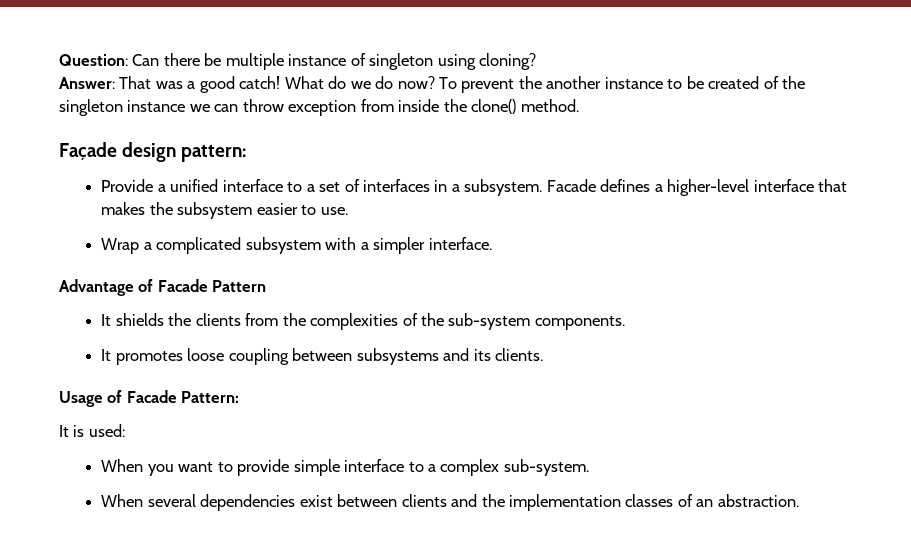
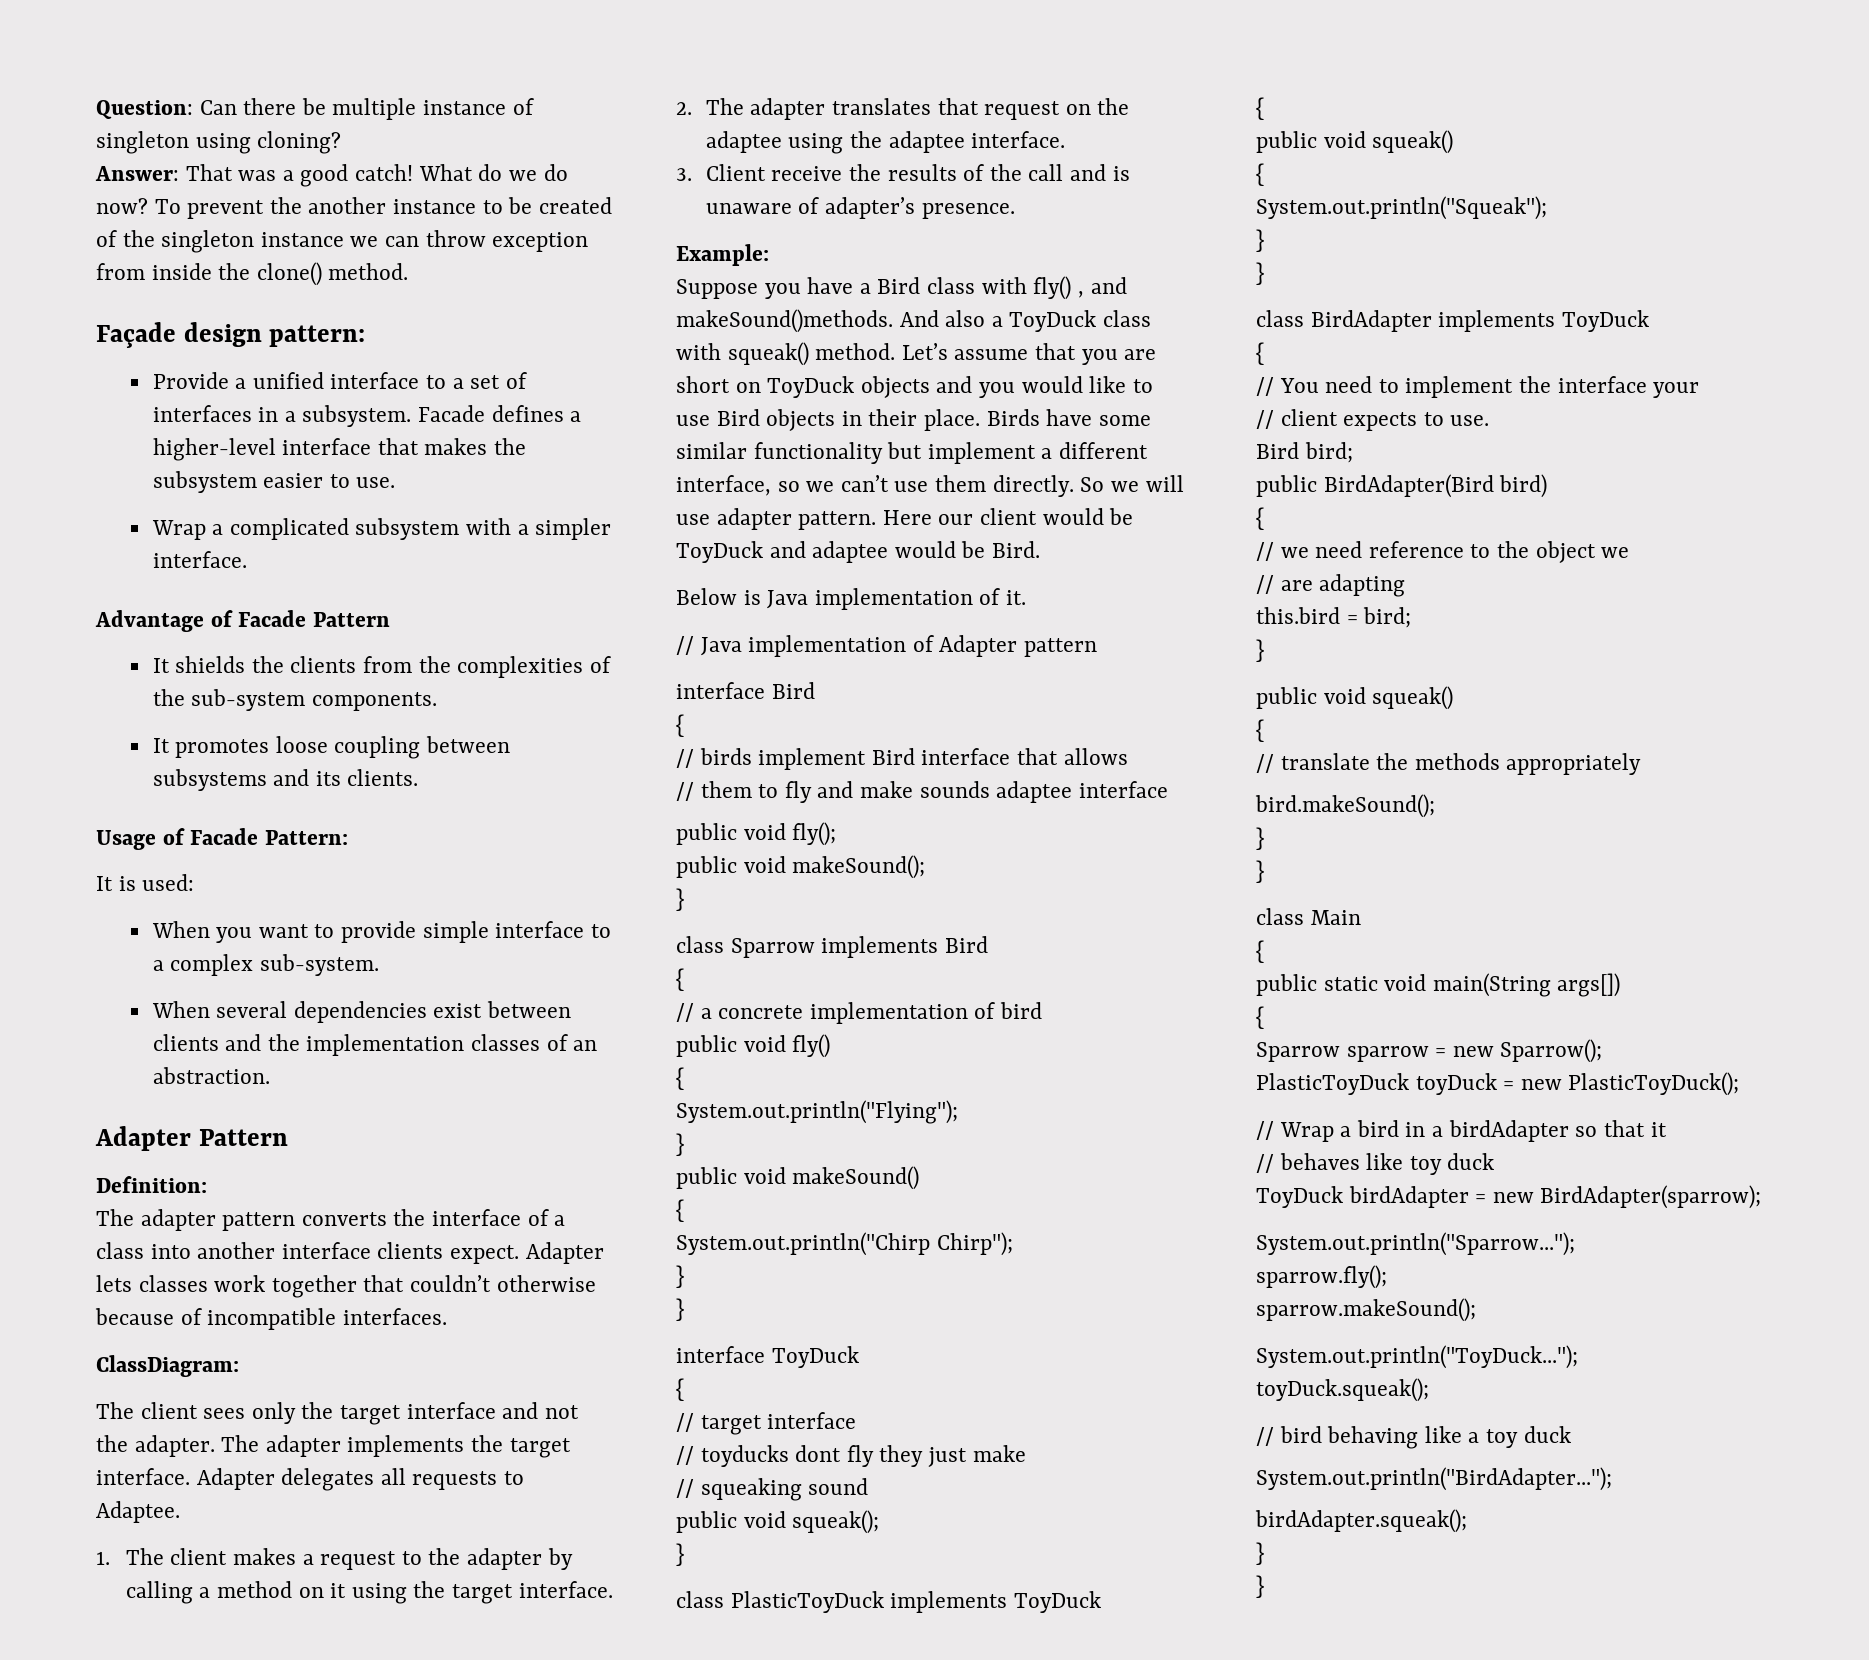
(799, 500) none -> [95,1126,288,1151] [96,1176,207,1193] [96,1209,566,1231] [96,1242,604,1264] [96,1275,596,1298] [95,1308,447,1330] [96,1355,239,1377] [96,1402,579,1425] [96,1435,571,1458] [96,1468,525,1491] [96,1501,180,1523] [96,1548,573,1570] [125,1581,613,1604] [676,98,1130,120] [705,131,1066,154] [676,164,1130,181] [705,197,1015,219] [676,244,769,266] [676,276,1127,300] [676,309,1152,333] [676,342,1157,366] [676,376,1153,398] [676,409,1151,431] [676,442,1149,464] [676,475,1184,497] [676,508,1134,530] [676,541,1041,563] [676,588,1027,610] [676,635,1098,657] [676,682,815,699] [676,714,684,737] [676,748,1128,770] [676,781,1168,803] [676,822,837,846] [676,855,926,879] [676,888,684,911] [676,936,988,958] [676,968,684,991] [676,1002,1043,1024] [676,1034,831,1058] [676,1067,684,1090] [676,1100,958,1124] [676,1133,684,1156] [676,1166,920,1190] [676,1199,684,1222] [676,1232,1013,1256] [676,1265,684,1288] [676,1298,684,1321] [676,1346,859,1368] [676,1378,684,1401] [676,1412,857,1435] [676,1445,1026,1467] [676,1478,869,1501] [676,1510,880,1534] [676,1543,684,1566] [676,1591,1101,1613] [1256,97,1264,120] [1256,130,1454,154] [1256,163,1264,186] [1256,196,1547,220] [1256,229,1264,252] [1256,262,1264,285] [1256,310,1649,332] [1256,342,1264,365] [1256,376,1700,398] [1256,409,1490,431] [1256,442,1353,463] [1256,474,1548,498] [1256,507,1264,530] [1256,541,1630,563] [1256,574,1406,597] [1256,607,1412,628] [1256,639,1264,662] [1256,686,1454,710] [1256,719,1264,742] [1256,753,1642,775] [1255,794,1435,818] [1256,827,1264,850] [1256,860,1264,883] [1256,908,1361,925] [1256,940,1264,963] [1256,973,1621,997] [1256,1006,1264,1029] [1256,1039,1603,1063] [1256,1072,1740,1096] [1256,1120,1667,1142] [1256,1153,1495,1175] [1256,1185,1762,1209] [1256,1232,1575,1256] [1256,1265,1387,1289] [1256,1298,1476,1322] [1256,1345,1578,1369] [1256,1378,1429,1402] [1256,1426,1571,1449] [1256,1467,1612,1491] [1255,1509,1467,1533] [1256,1542,1264,1565] [1256,1575,1264,1598] // Adapter Pattern // Definition: // The adapter pattern converts the interface of a class into another interface clients expect. Adapter lets classes work together that couldn’t otherwise because of incompatible interfaces. // ClassDiagram: // The client sees only the target interface and not the adapter. The adapter implements the target interface. Adapter delegates all requests to Adaptee. // 1. The client makes a request to the adapter by calling a method on it using the target interface. // 2. The adapter translates that request on the adaptee using the adaptee interface. // 3. Client receive the results of the call and is unaware of adapter’s presence. // Example: // Suppose you have a Bird class with fly() , and makeSound()methods. And also a ToyDuck class with squeak() method. Let’s assume that you are short on ToyDuck objects and you would like to use Bird objects in their place. Birds have some similar functionality but implement a different interface, so we can’t use them directly. So we will use adapter pattern. Here our client would be ToyDuck and adaptee would be Bird. // Below is Java implementation of it. // // Java implementation of Adapter pattern // interface Bird // { // // birds implement Bird interface that allows // // them to fly and make sounds adaptee interface // public void fly(); // public void makeSound(); // } // class Sparrow implements Bird // { // // a concrete implementation of bird // public void fly() // { // System.out.println("Flying"); // } // public void makeSound() // { // System.out.println("Chirp Chirp"); // } // } // interface ToyDuck // { // // target interface // // toyducks dont fly they just make // // squeaking sound // public void squeak(); // } // class PlasticToyDuck implements ToyDuck // { // public void squeak() // { // System.out.println("Squeak"); // } // } // class BirdAdapter implements ToyDuck // { // // You need to implement the interface your // // client expects to use. // Bird bird; // public BirdAdapter(Bird bird) // { // // we need reference to the object we // // are adapting // this.bird = bird; // } // public void squeak() // { // // translate the methods appropriately // bird.makeSound(); // } // } // class Main // { // public static void main(String args[]) // { // Sparrow sparrow = new Sparrow(); // PlasticToyDuck toyDuck = new PlasticToyDuck(); // // Wrap a bird in a birdAdapter so that it // // behaves like toy duck // ToyDuck birdAdapter = new BirdAdapter(sparrow); // System.out.println("Sparrow..."); // sparrow.fly(); // sparrow.makeSound(); // System.out.println("ToyDuck..."); // toyDuck.squeak(); // // bird behaving like a toy duck // System.out.println("BirdAdapter..."); // birdAdapter.squeak(); // } // }

